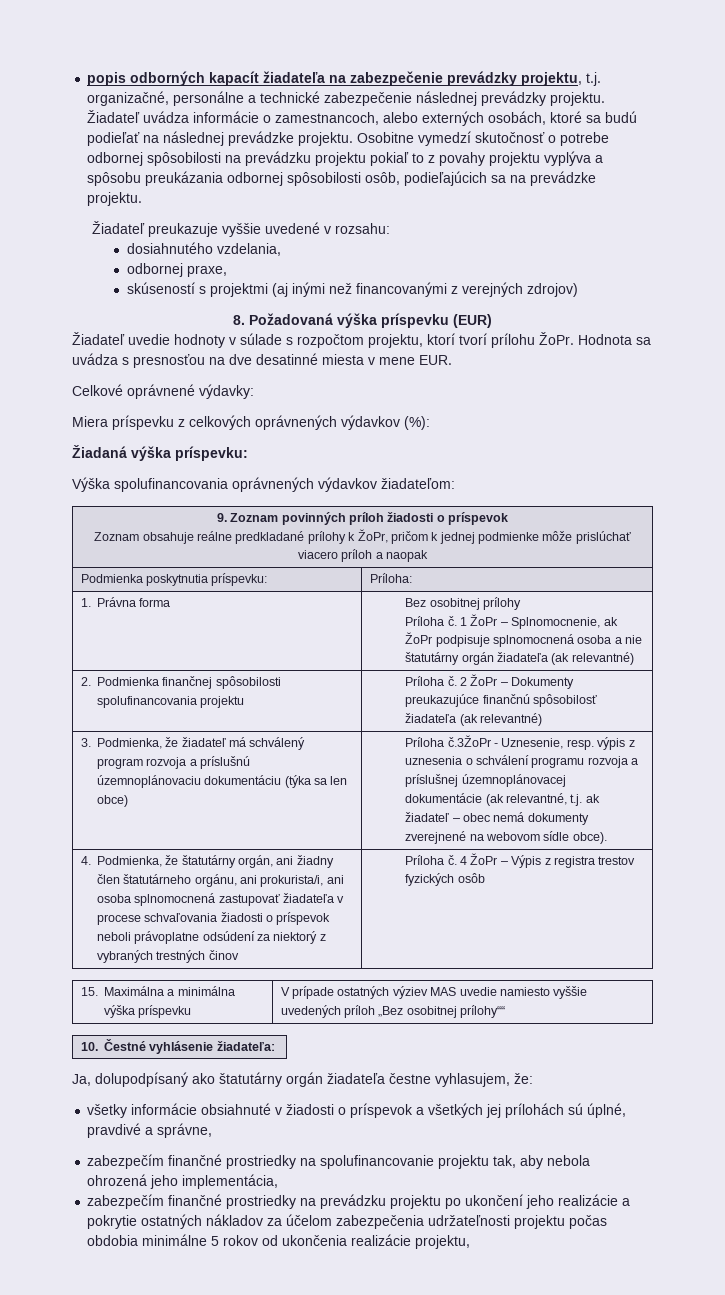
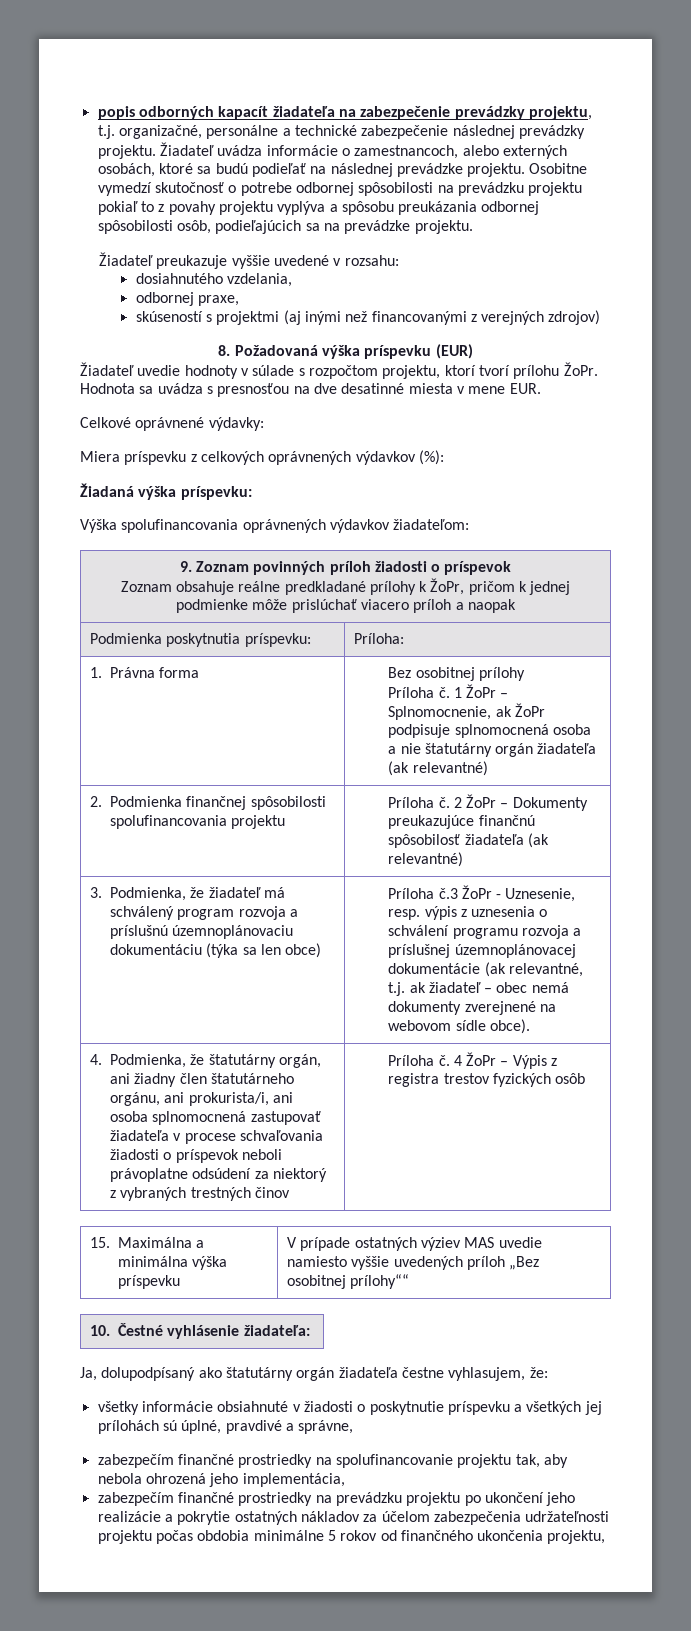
[447,735,491,747] č.3ŽoPr -> [438,885,492,899] č.3 ŽoPr
[350,1103,414,1118] príspevok -> [369,1401,510,1415] poskytnutie príspevku
[282,1234,412,1246] ukončenia realizácie -> [400,1530,544,1541] finančného ukončenia

